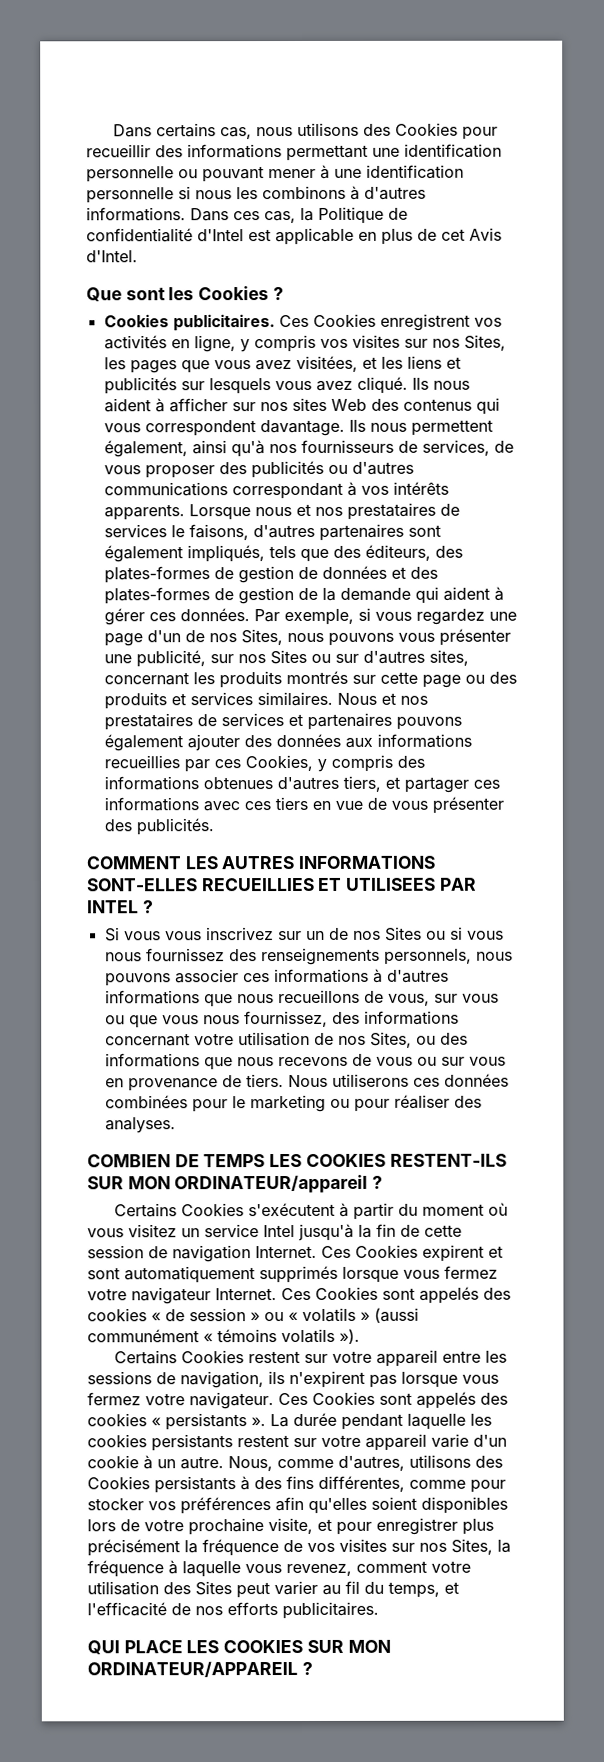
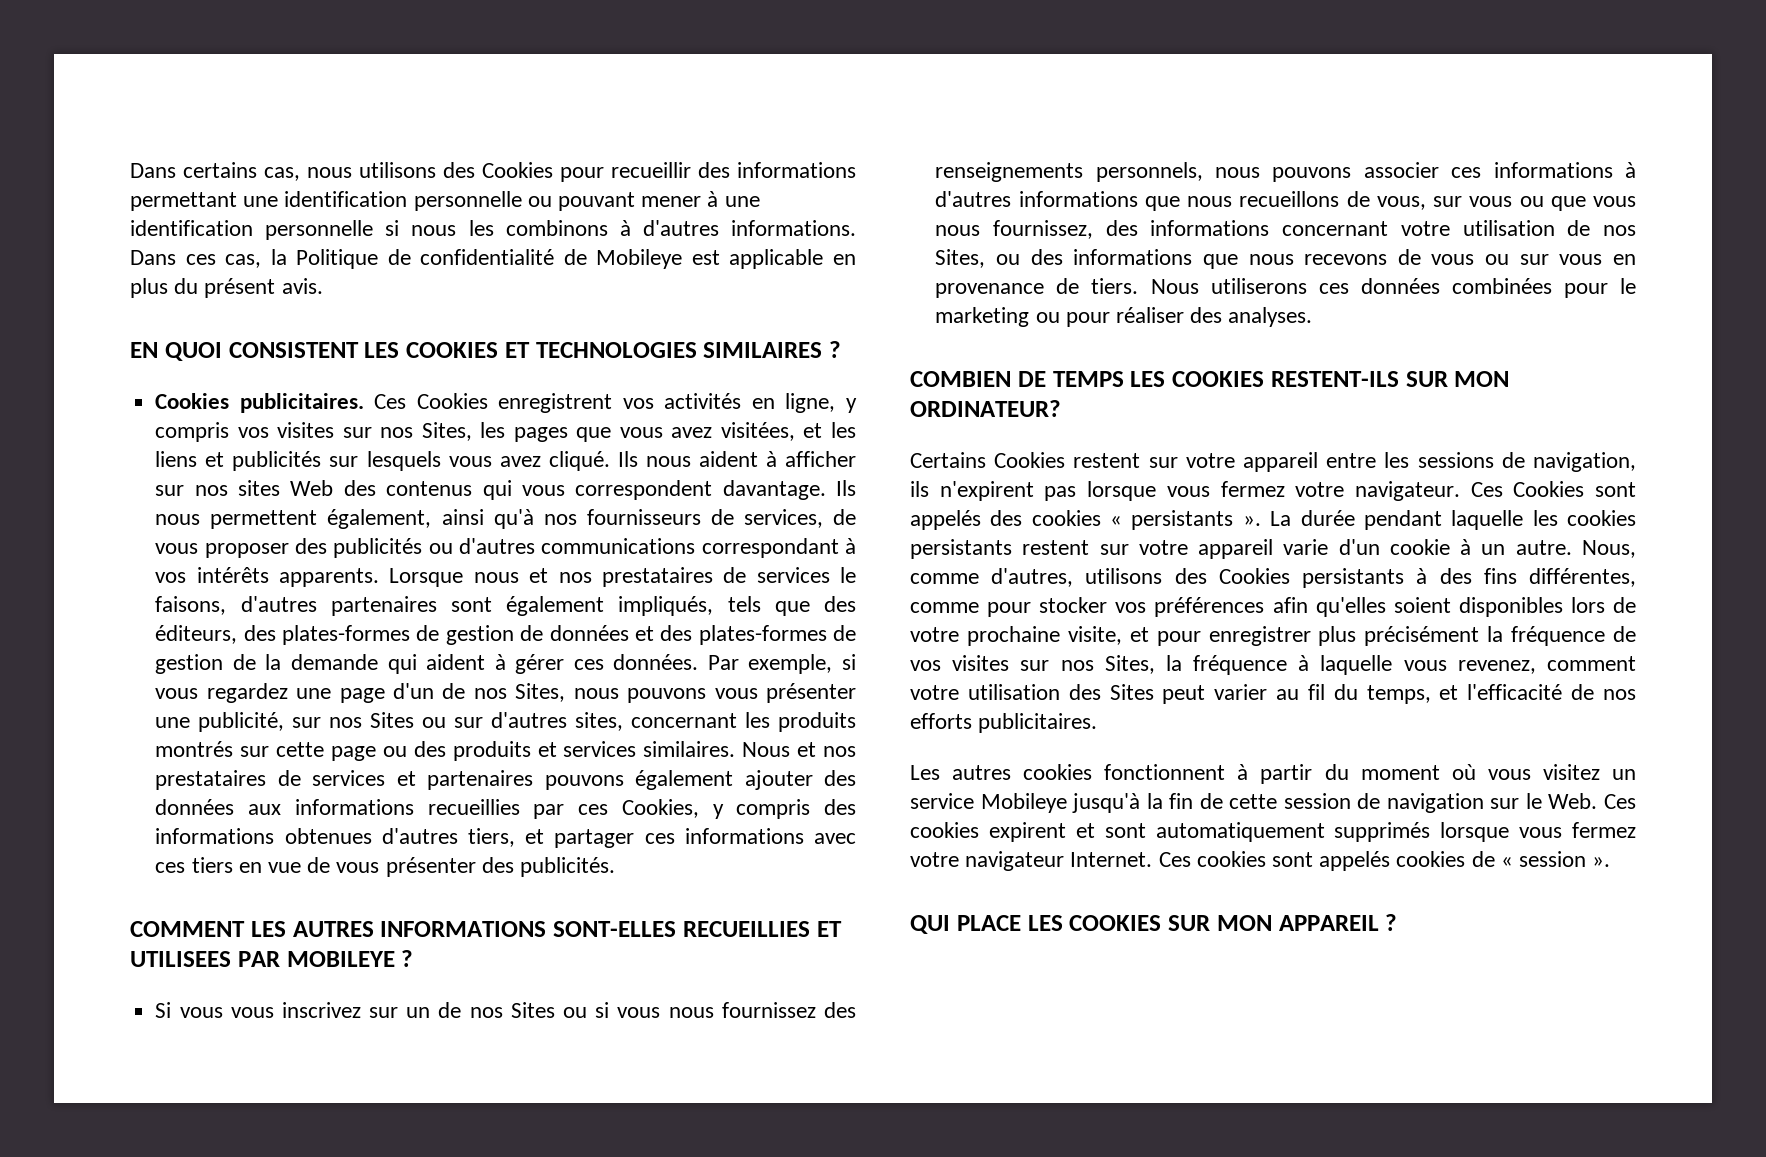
[197,229,244,242] d'Intel -> [563,249,683,269] de Mobileye
[417,227,502,241] [86,250,138,263] [86,286,270,302] de cet Avis d'Intel. // Que sont les Cookies -> [174,278,323,298] [130,342,823,361] du présent avis. // EN QUOI CONSISTENT LES COOKIES ET TECHNOLOGIES SIMILAIRES
[87,900,139,914] INTEL -> [286,951,395,967] MOBILEYE
[174,1174,384,1194] [114,1202,509,1220] [87,1223,462,1242] [87,1244,503,1263] [87,1265,498,1284] [87,1286,511,1305] [87,1307,419,1323] [87,1328,360,1344] ORDINATEUR/appareil ? // Certains Cookies s'exécutent à partir du moment où vous visitez un service Intel jusqu'à la fin de cette session de navigation Internet. Ces Cookies expirent et sont automatiquement supprimés lorsque vous fermez votre navigateur Internet. Ces Cookies sont appelés des cookies « de session » ou « volatils » (aussi communément « témoins volatils »). -> [910,400,1061,417] ORDINATEUR?
(379, 1610) none -> [910,764,1636,784] [910,793,1636,813] [910,822,1636,842] [910,851,1611,871] // Les autres cookies fonctionnent à partir du moment où vous visitez un service Mobileye jusqu'à la fin de cette session de navigation sur le Web. Ces cookies expirent et sont automatiquement supprimés lorsque vous fermez votre navigateur Internet. Ces cookies sont appelés cookies de « session ».
[87,1661,298,1678] ORDINATEUR/APPAREIL -> [1278,915,1379,931] APPAREIL

